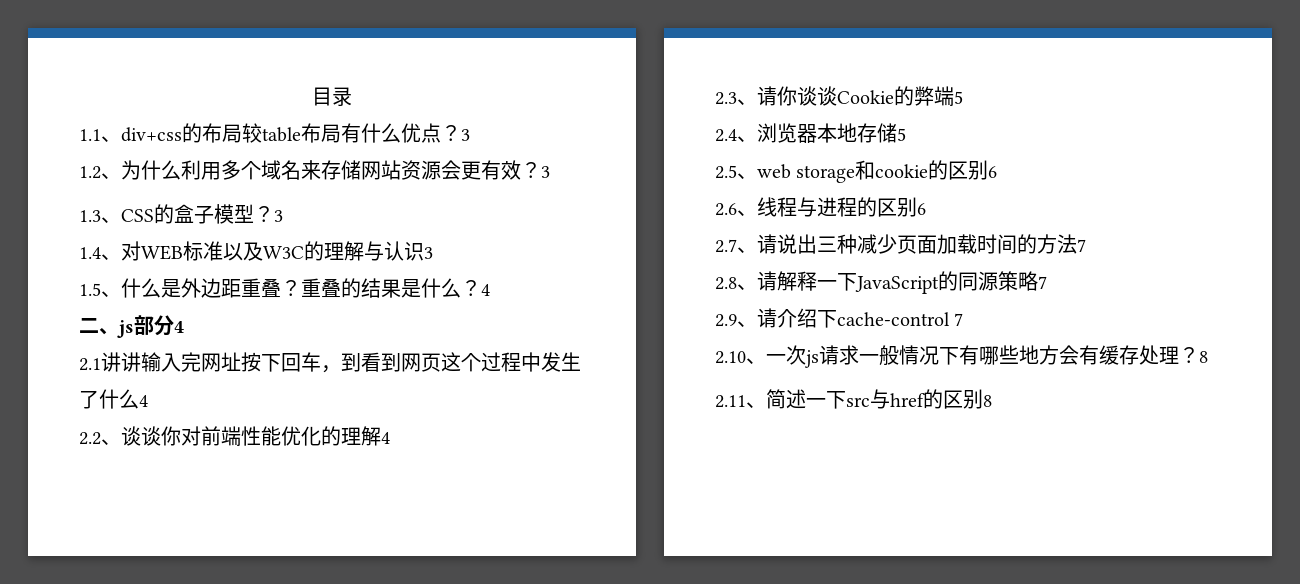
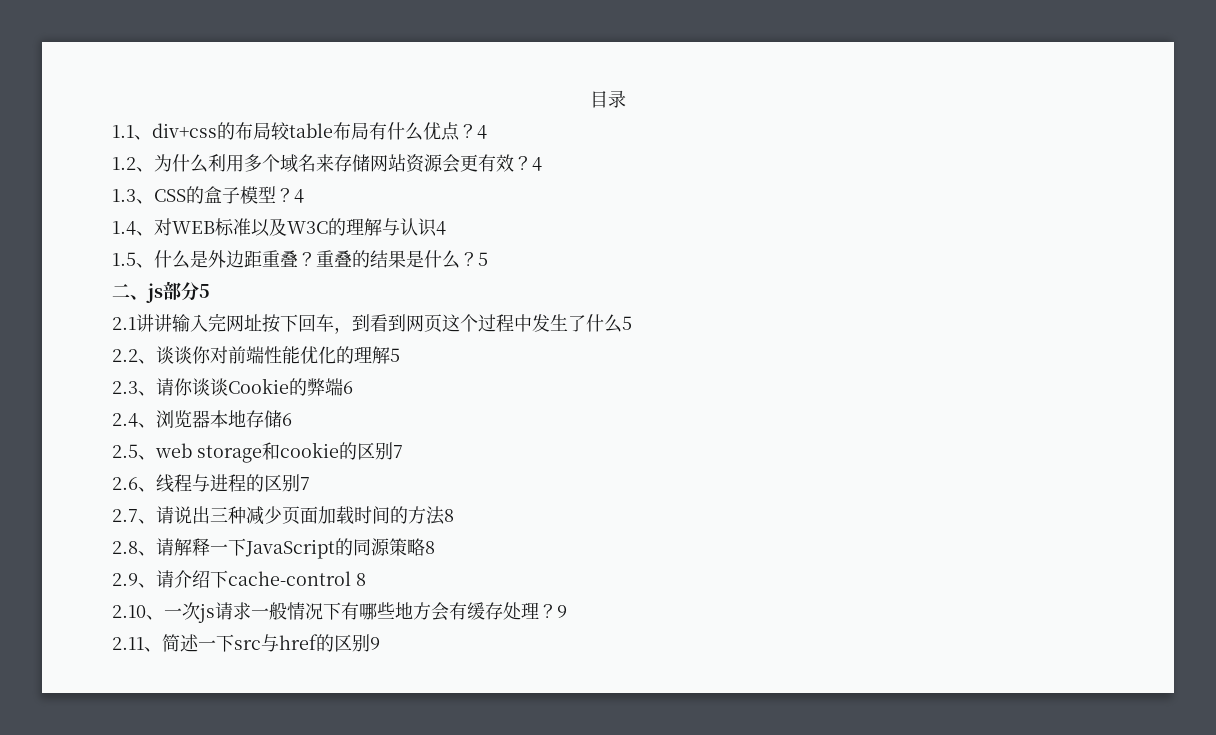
[461,129,470,141] 3 -> [477,125,487,139] 4
[541,166,550,178] 3 -> [532,157,542,171] 4
[274,210,283,222] 3 -> [294,189,304,203] 4
[424,247,433,259] 3 -> [436,221,446,235] 4
[481,284,490,296] 4 -> [478,252,488,266] 5
[174,321,184,333] 4 -> [199,284,210,298] 5
[139,395,148,407] 4 -> [622,316,632,330] 5
[381,432,390,444] 4 -> [390,348,400,362] 5
[954,91,963,104] 5 -> [343,381,353,394] 6
[897,128,906,141] 5 -> [282,413,292,426] 6
[988,166,998,178] 6 -> [393,445,403,458] 7
[917,203,926,215] 6 -> [300,477,310,490] 7
[1077,239,1086,252] 7 -> [444,509,454,522] 8
[1038,276,1047,289] 7 -> [425,541,435,554] 8
[954,313,964,326] 7 -> [356,573,366,586] 8
[1199,351,1208,363] 8 -> [557,605,567,618] 9
[983,395,992,407] 8 -> [370,637,380,650] 9

